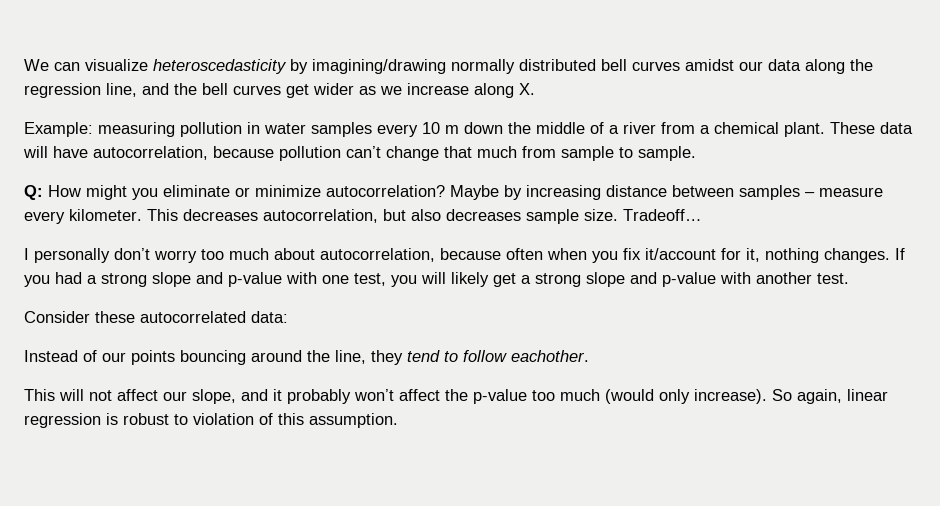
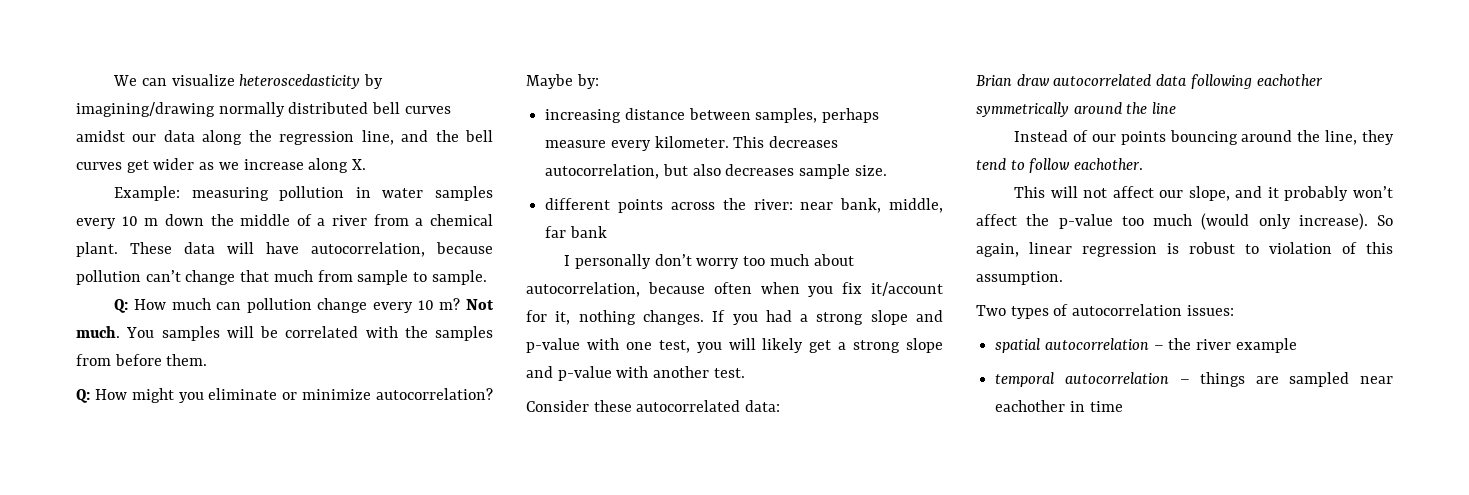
(696, 153) none -> [114,298,494,313] [76,326,493,341] [76,354,208,366] // Q: How much can pollution change every 10 m? Not much. You samples will be correlated with the samples from before them.
[504,185,522,200] by -> [576,74,599,89] by: //
[739,185,815,200] samples – -> [755,108,880,123] samples, perhaps
[623,209,702,221] Tradeoff… -> [545,198,943,213] [545,226,607,238] // different points across the river: near bank, middle, far bank
(288, 317) none -> [976,74,1323,89] [976,102,1177,117] // Brian draw autocorrelated data following eachother symmetrically around the line
(398, 420) none -> [976,304,1234,319] [995,338,1297,353] [995,372,1393,387] [995,400,1123,412] // Two types of autocorrelation issues: // spatial autocorrelation – the river example // temporal autocorrelation – things are sampled near eachother in time

